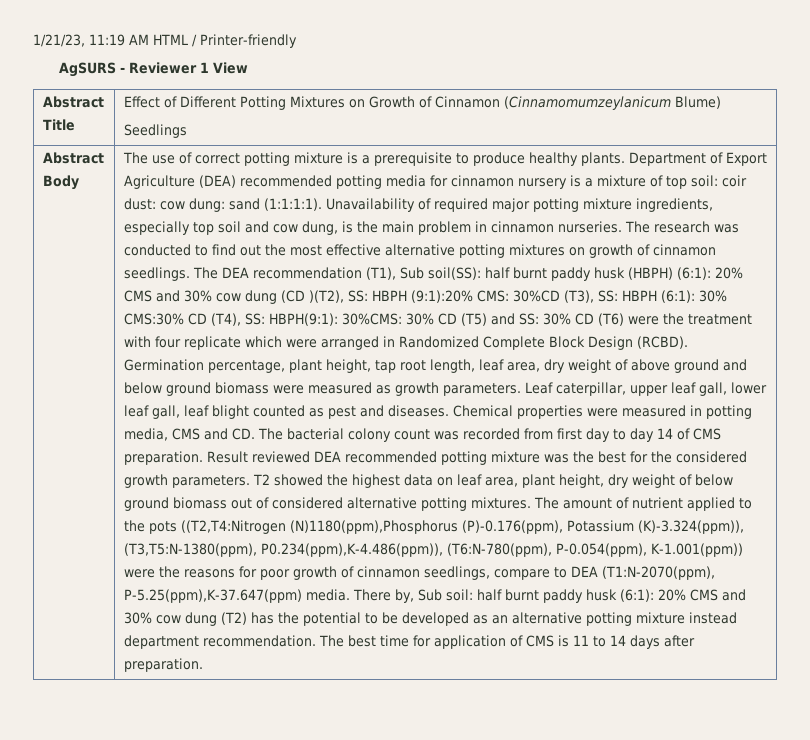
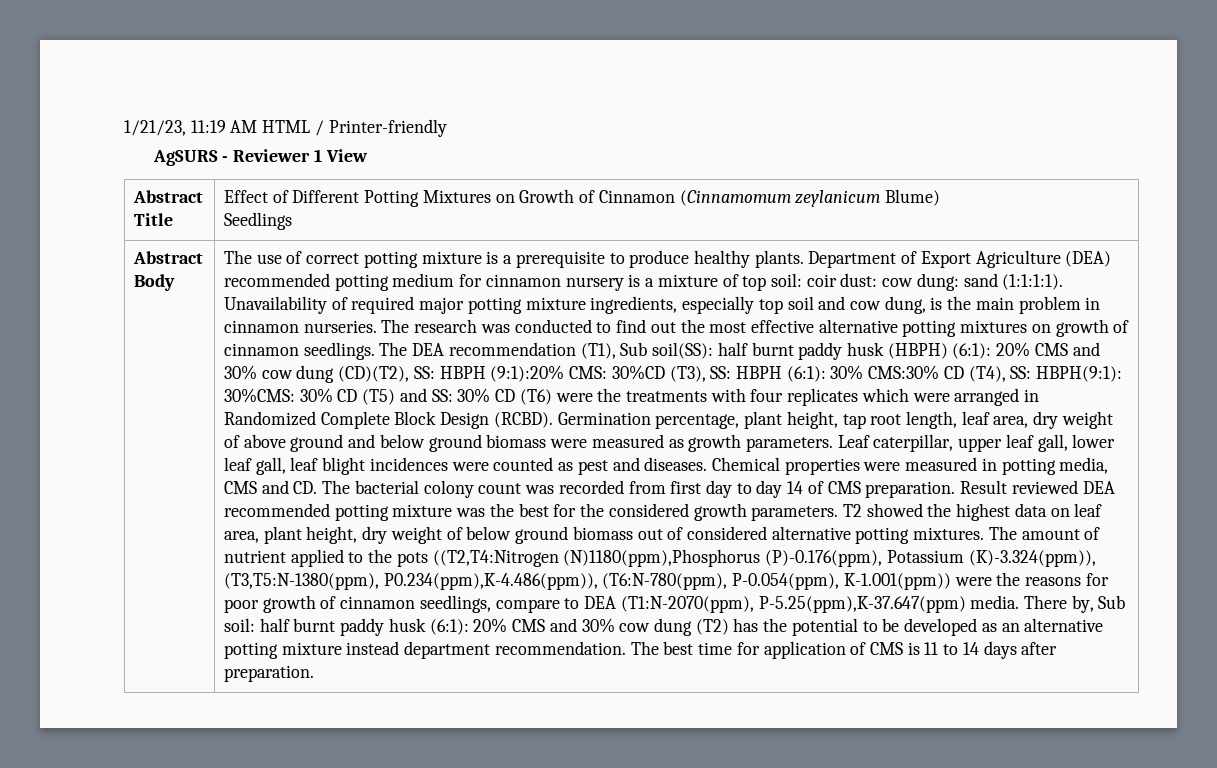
[503,96,671,110] (Cinnamomumzeylanicum -> [679,190,881,207] (Cinnamomum zeylanicum
[385,175,426,187] media -> [392,273,455,287] medium
[280,290,344,303] (CD )(T2), -> [338,366,410,382] (CD)(T2),
[687,314,752,325] treatment -> [625,391,707,402] treatments
[183,336,241,350] replicate -> [787,388,859,406] replicates
(249, 412) none -> [369,457,489,471] incidences were

